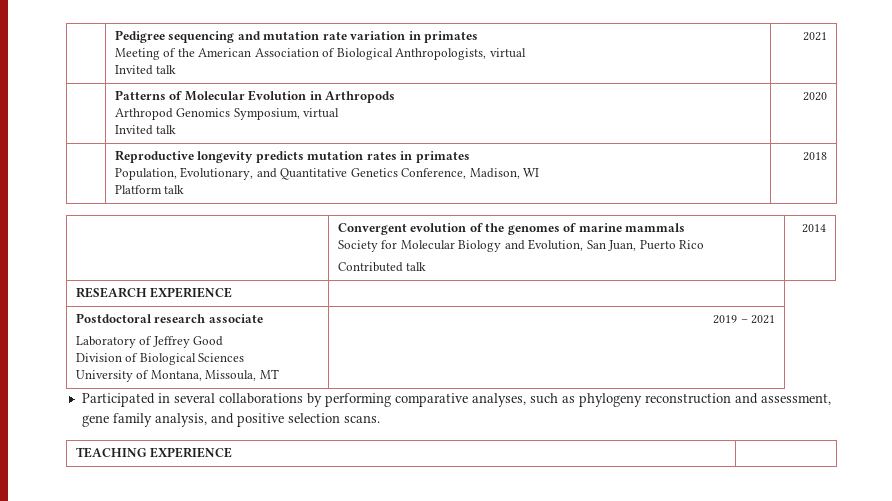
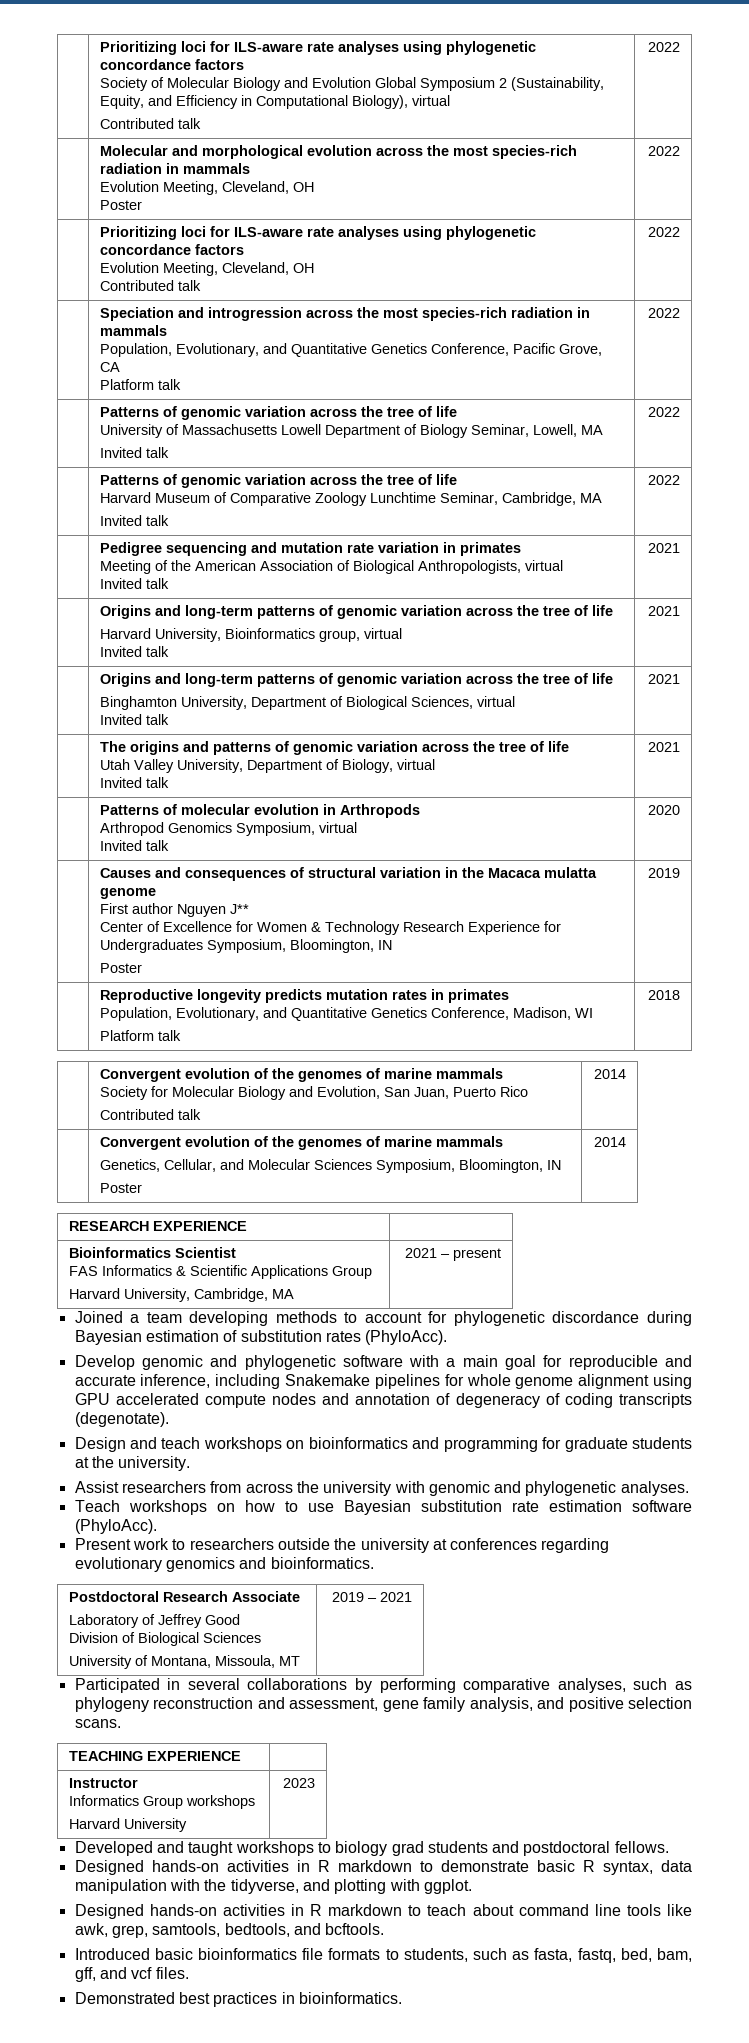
(114, 36) none -> [99,41,536,55] [99,59,244,70] [99,77,604,91] [99,95,450,109] [99,118,201,129] [648,42,681,52] [99,145,577,159] [99,163,250,174] [99,181,314,195] [99,200,142,210] [648,146,681,156] [99,226,536,240] [99,244,244,255] [99,262,314,276] [99,280,201,291] [648,227,681,237] [99,307,590,321] [99,325,167,336] [99,343,602,357] [99,362,120,372] [99,379,181,390] [648,308,681,318] [99,406,457,420] [99,424,603,438] [99,447,169,458] [648,407,681,417] [99,474,457,488] [99,492,602,506] [99,515,169,526] [648,475,681,485] | Prioritizing loci for ILS-aware rate analyses using phylogenetic concordance factors // Society of Molecular Biology and Evolution Global Symposium 2 (Sustainability, Equity, and Efficiency in Computational Biology), virtual // Contributed talk | 2022 // | Molecular and morphological evolution across the most species-rich radiation in mammals // Evolution Meeting, Cleveland, OH // Poster | 2022 // | Prioritizing loci for ILS-aware rate analyses using phylogenetic concordance factors // Evolution Meeting, Cleveland, OH // Contributed talk | 2022 // | Speciation and introgression across the most species-rich radiation in mammals // Population, Evolutionary, and Quantitative Genetics Conference, Pacific Grove, CA // Platform talk | 2022 // | Patterns of genomic variation across the tree of life // University of Massachusetts Lowell Department of Biology Seminar, Lowell, MA // Invited talk | 2022 // | Patterns of genomic variation across the tree of life // Harvard Museum of Comparative Zoology Lunchtime Seminar, Cambridge, MA // Invited talk | 2022 //
[114,90,307,101] // | Patterns of Molecular Evolution -> [99,605,613,619] [99,628,402,642] [99,646,169,657] [648,606,681,616] [99,673,613,687] [99,696,515,710] [99,714,169,725] [648,674,681,684] [99,741,569,755] [99,759,435,773] [99,777,169,788] [648,742,681,752] [99,804,319,815] // | Origins and long-term patterns of genomic variation across the tree of life // Harvard University, Bioinformatics group, virtual // Invited talk | 2021 // | Origins and long-term patterns of genomic variation across the tree of life // Binghamton University, Department of Biological Sciences, virtual // Invited talk | 2021 // | The origins and patterns of genomic variation across the tree of life // Utah Valley University, Department of Biology, virtual // Invited talk | 2021 // | Patterns of molecular evolution
(828, 96) none -> [99,867,597,881] [99,888,156,899] [99,903,249,917] [99,921,561,935] [99,939,392,953] [99,963,142,973] [648,868,681,878] // | Causes and consequences of structural variation in the Macaca mulatta genome // First author Nguyen J** // Center of Excellence for Women & Technology Research Experience for Undergraduates Symposium, Bloomington, IN // Poster | 2019
[75,287,233,298] RESEARCH EXPERIENCE | -> [99,1136,503,1150] [99,1159,561,1173] [99,1183,142,1193] [594,1137,627,1147] [68,1221,247,1231] [68,1247,236,1258] [68,1265,372,1279] [68,1288,294,1302] [405,1248,502,1261] [74,1311,692,1326] [74,1330,448,1345] [74,1355,692,1370] [74,1374,692,1389] [74,1393,692,1408] [74,1412,169,1427] [74,1437,692,1452] [74,1456,191,1471] [74,1481,689,1496] [74,1500,692,1515] [74,1519,157,1534] [74,1538,610,1553] [74,1557,374,1572] | Convergent evolution of the genomes of marine mammals // Genetics, Cellular, and Molecular Sciences Symposium, Bloomington, IN // Poster | 2014 // RESEARCH EXPERIENCE | // Bioinformatics Scientist // FAS Informatics & Scientific Applications Group // Harvard University, Cambridge, MA | 2021 – present // Joined a team developing methods to account for phylogenetic discordance during Bayesian estimation of substitution rates (PhyloAcc). // Develop genomic and phylogenetic software with a main goal for reproducible and accurate inference, including Snakemake pipelines for whole genome alignment using GPU accelerated compute nodes and annotation of degeneracy of coding transcripts (degenotate). // Design and teach workshops on bioinformatics and programming for graduate students at the university. // Assist researchers from across the university with genomic and phylogenetic analyses. // Teach workshops on how to use Bayesian substitution rate estimation software (PhyloAcc). // Present work to researchers outside the university at conferences regarding evolutionary genomics and bioinformatics.
[154,314,263,323] research associate -> [162,1591,300,1602] Research Associate
(233, 452) none -> [68,1778,138,1788] [68,1795,255,1809] [68,1818,187,1832] [283,1778,316,1788] [74,1841,669,1856] [74,1860,692,1875] [74,1879,472,1894] [74,1904,693,1919] [74,1923,385,1938] [74,1948,692,1963] [74,1967,189,1982] [74,1992,402,2007] // Instructor // Informatics Group workshops // Harvard University | 2023 // Developed and taught workshops to biology grad students and postdoctoral fellows. // Designed hands-on activities in R markdown to demonstrate basic R syntax, data manipulation with the tidyverse, and plotting with ggplot. // Designed hands-on activities in R markdown to teach about command line tools like awk, grep, samtools, bedtools, and bcftools. // Introduced basic bioinformatics file formats to students, such as fasta, fastq, bed, bam, gff, and vcf files. // Demonstrated best practices in bioinformatics.

